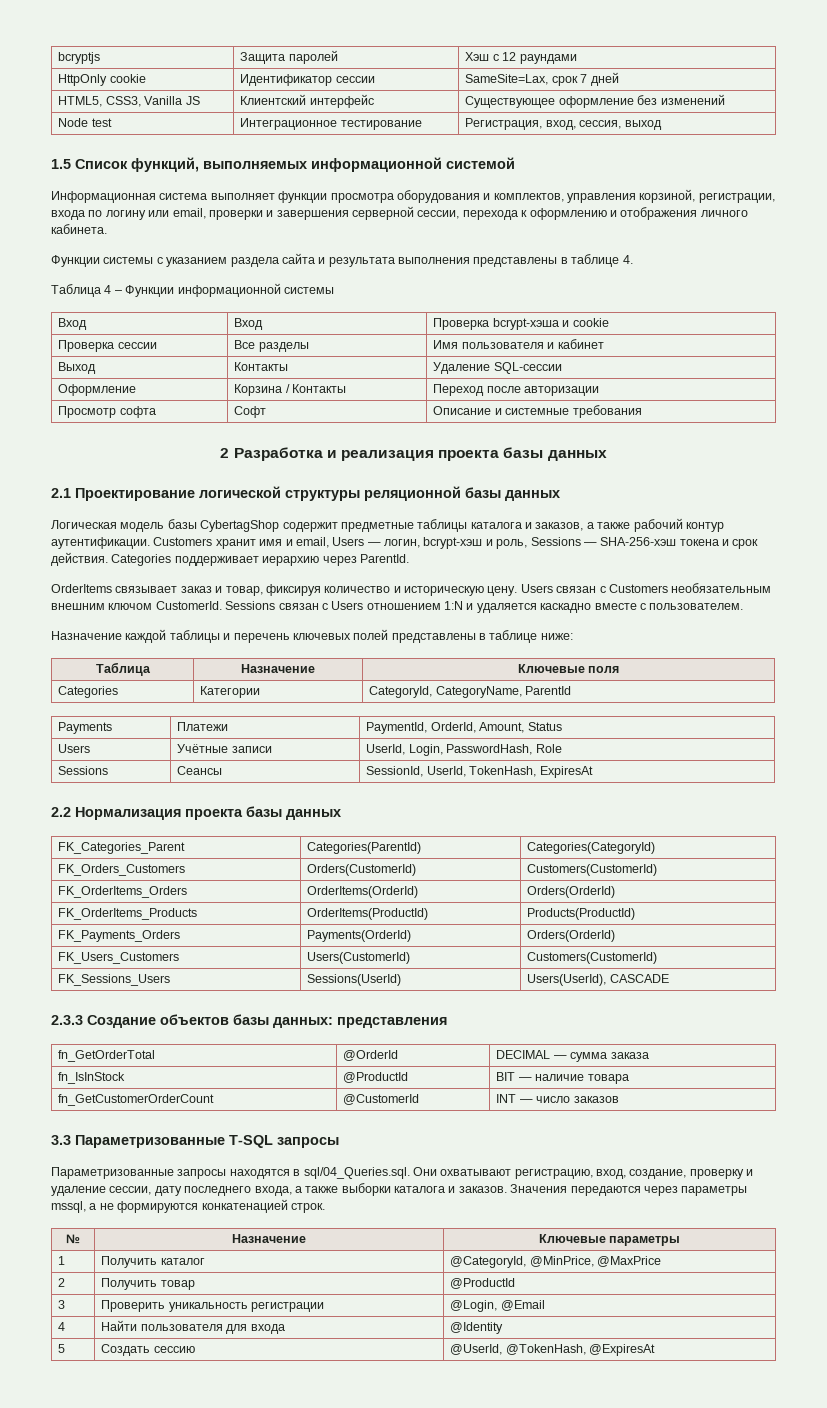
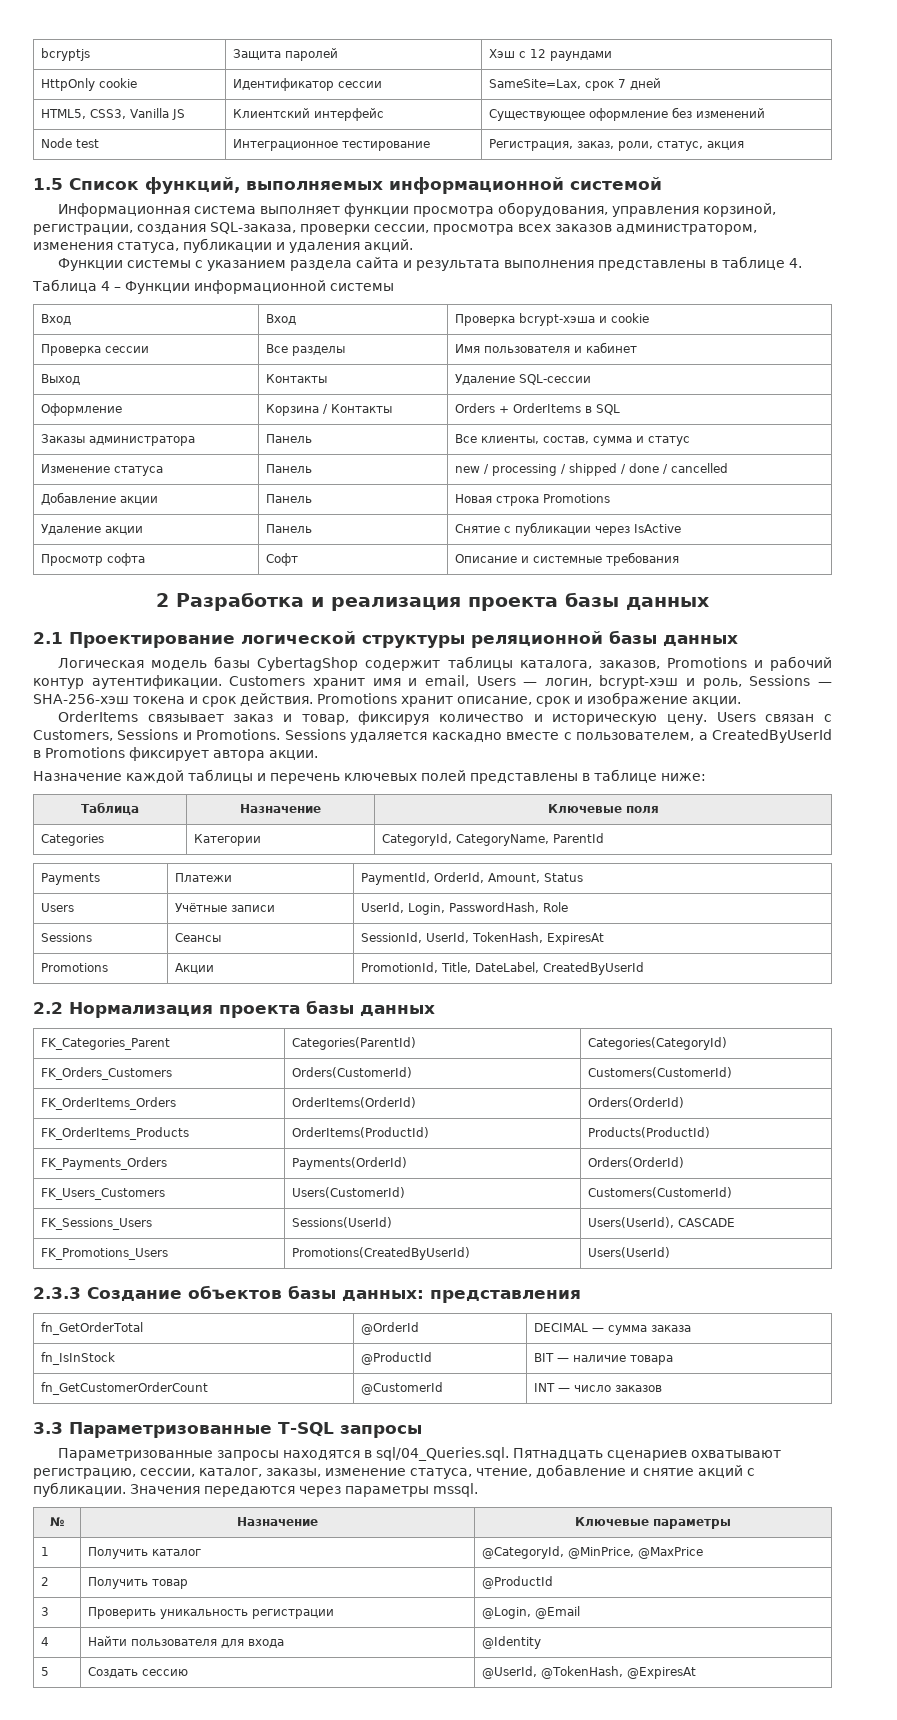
[545,120,662,130] вход, сессия, выход -> [577,141,745,151] заказ, роли, статус, акция
[396,189,775,203] [51,206,748,220] [51,224,107,234] оборудования и комплектов, управления корзиной, регистрации, входа по логину или email, проверки и завершения серверной сессии, перехода к оформлению и отображения личного кабинета. -> [498,202,777,217] [33,222,757,235] [33,238,413,253] оборудования, управления корзиной, регистрации, создания SQL-заказа, проверки сессии, просмотра всех заказов администратором, изменения статуса, публикации и удаления акций.
[433,384,600,396] Переход после авторизации -> [455,403,621,415] [41,434,196,446] [266,434,313,443] [455,434,691,446] [41,464,164,476] [266,464,313,473] [455,463,729,476] [41,492,159,505] [266,494,313,503] [455,494,611,506] [41,524,144,535] [266,524,313,533] [455,522,682,536] Orders + OrderItems в SQL // Заказы администратора | Панель | Все клиенты, состав, сумма и статус // Изменение статуса | Панель | new / processing / shipped / done / cancelled // Добавление акции | Панель | Новая строка Promotions // Удаление акции | Панель | Снятие с публикации через IsActive
[340,519,631,532] предметные таблицы каталога и заказов, а также -> [447,656,763,670] таблицы каталога, заказов, Promotions и
[111,554,409,566] Categories поддерживает иерархию через ParentId. -> [317,692,741,707] Promotions хранит описание, срок и изображение акции.
[608,583,772,593] [51,601,744,613] Customers необязательным внешним ключом CustomerId. Sessions связан с Users отношением 1:N и удаляется каскадно вместе с пользователем. -> [33,729,833,743] [33,747,318,761] Customers, Sessions и Promotions. Sessions удаляется каскадно вместе с пользователем, а CreatedByUserId в Promotions фиксирует автора акции.
(593, 772) none -> [41,963,109,972] [175,963,215,974] [361,962,645,975] // Promotions | Акции | PromotionId, Title, DateLabel, CreatedByUserId
(669, 978) none -> [41,1248,169,1260] [292,1247,471,1260] [588,1247,671,1258] // FK_Promotions_Users | Promotions(CreatedByUserId) | Users(UserId)
[412,1167,754,1179] [51,1183,748,1196] [51,1199,325,1213] Они охватывают регистрацию, вход, создание, проверку и удаление сессии, дату последнего входа, а также выборки каталога и заказов. Значения передаются через параметры mssql, а не формируются конкатенацией строк. -> [513,1448,782,1461] [33,1464,755,1479] [33,1482,478,1497] Пятнадцать сценариев охватывают регистрацию, сессии, каталог, заказы, изменение статуса, чтение, добавление и снятие акций с публикации. Значения передаются через параметры mssql.

